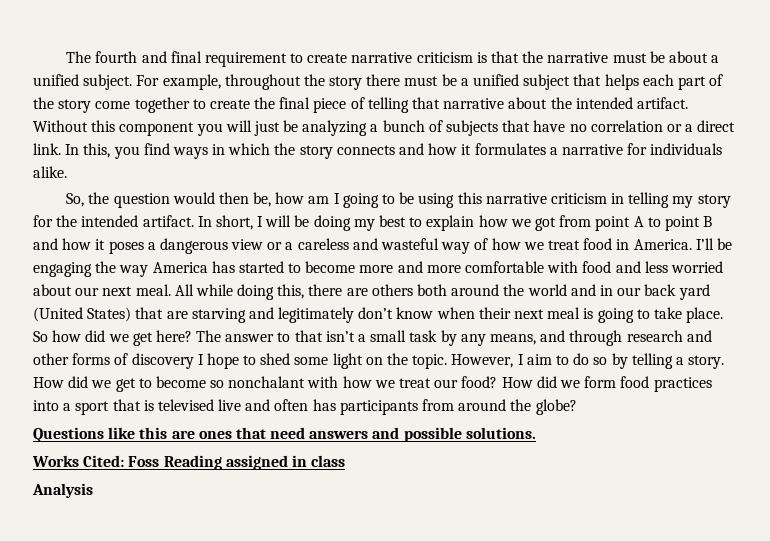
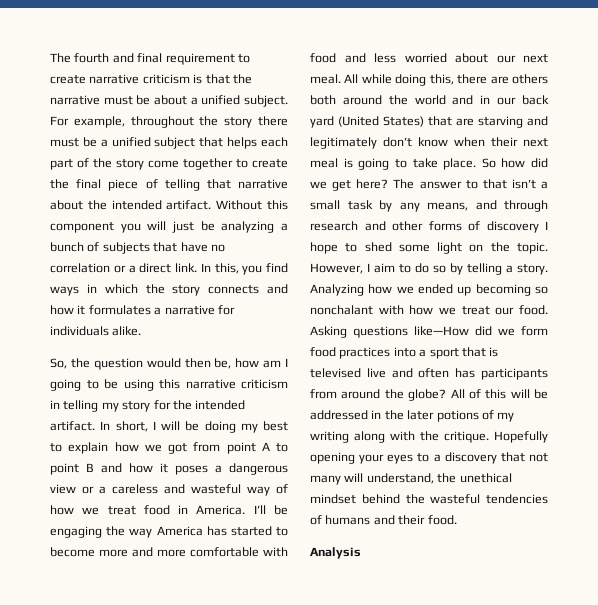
[33,376,206,392] How did we get to become -> [310,284,531,296] Analyzing how we ended up becoming
[461,376,533,388] food? How -> [519,305,548,315] [310,326,469,338] food. Asking questions like—How
[33,427,536,442] [32,455,346,470] // Questions like this are ones that need answers and possible solutions. // Works Cited: Foss Reading assigned in class -> [450,389,548,399] [310,410,515,422] [310,431,548,443] [310,452,548,464] [310,473,512,485] [310,494,548,504] [310,515,457,525] All of this will be addressed in the later potions of my writing along with the critique. Hopefully opening your eyes to a discovery that not many will understand, the unethical mindset behind the wasteful tendencies of humans and their food.

